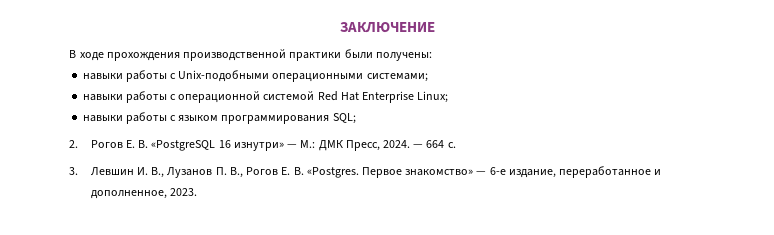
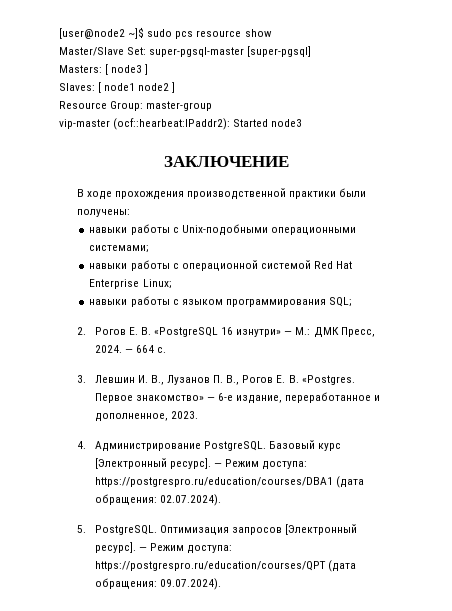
(339, 27) none -> [59,27,272,39] [59,46,312,57] [59,64,149,75] [59,82,176,93] [59,101,213,111] [59,118,303,130] [user@node2 ~]$ sudo pcs resource show // Master/Slave Set: super-pgsql-master [super-pgsql] // Masters: [ node3 ] // Slaves: [ node1 node2 ] // Resource Group: master-group // vip-master (ocf::hearbeat:IPaddr2): Started node3 //
(197, 192) none -> [76,440,341,452] [94,458,308,470] [94,476,364,488] [94,494,221,506] [76,524,357,535] [94,542,232,554] [94,560,356,572] [94,578,221,590] // 4. Администрирование PostgreSQL. Базовый курс [Электронный ресурс]. — Режим доступа: https://postgrespro.ru/education/courses/DBA1 (дата обращения: 02.07.2024). // 5. PostgreSQL. Оптимизация запросов [Электронный ресурс]. — Режим доступа: https://postgrespro.ru/education/courses/QPT (дата обращения: 09.07.2024).

